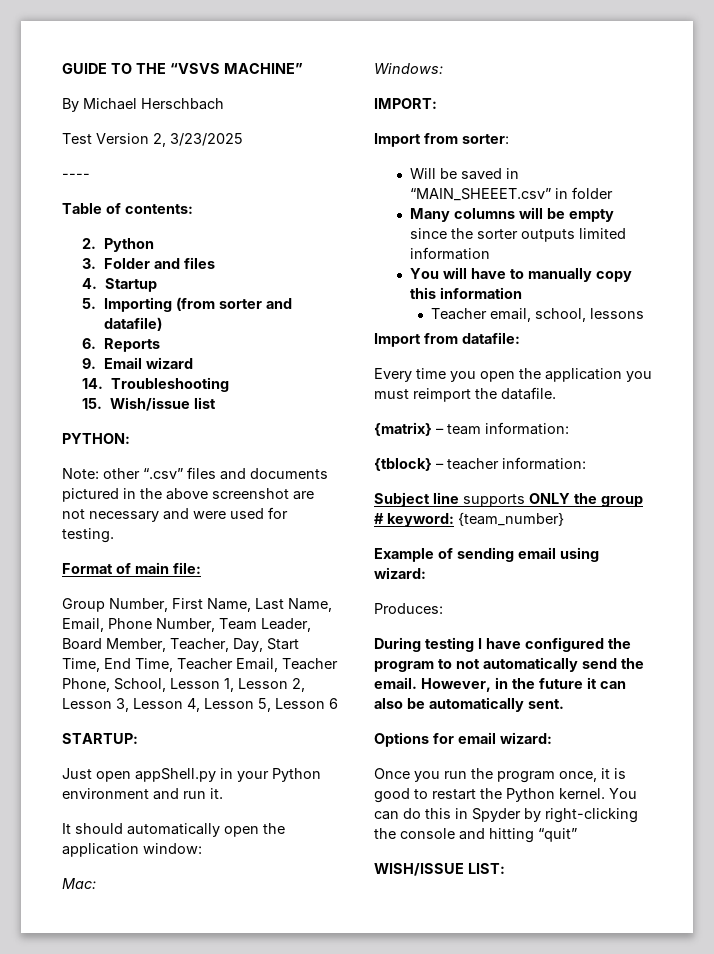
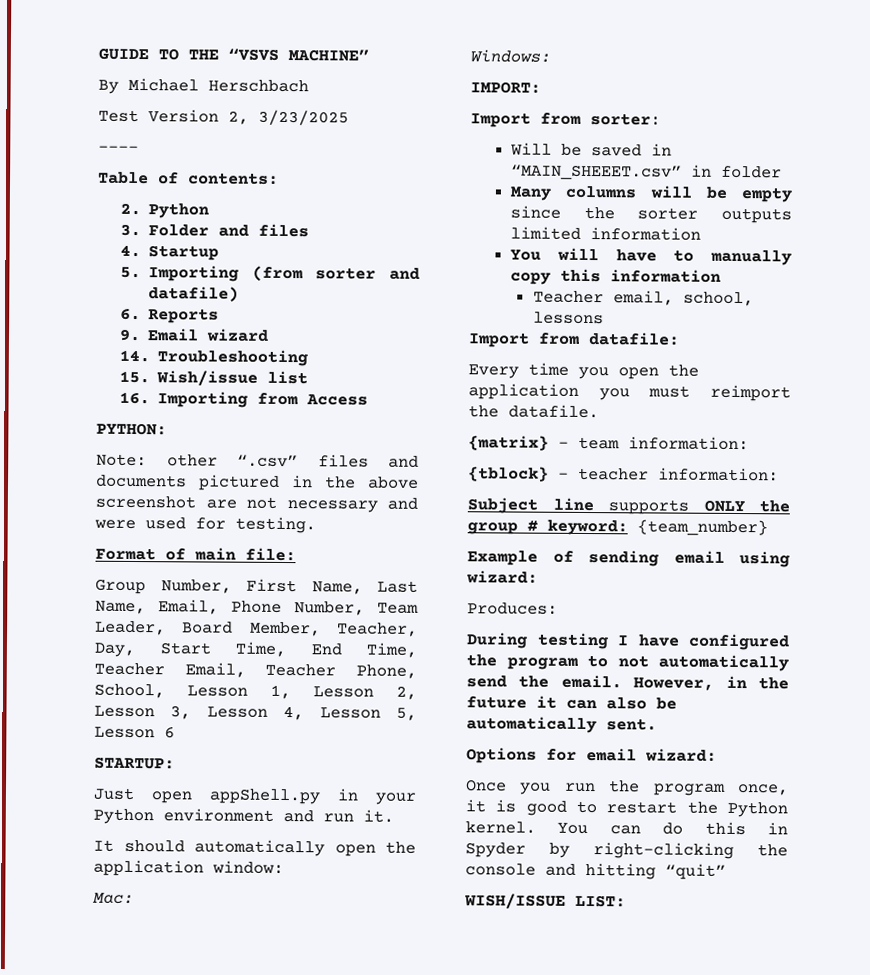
(216, 403) none -> [118,391,369,408] // 16. Importing from Access

